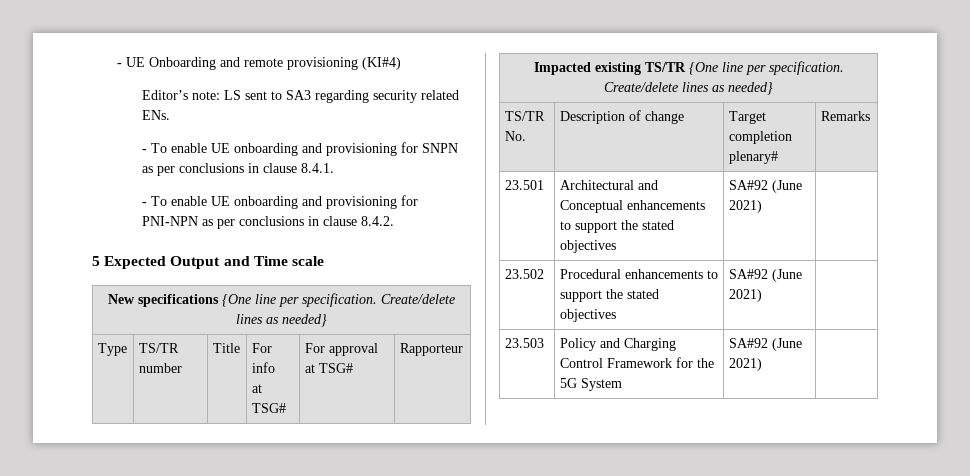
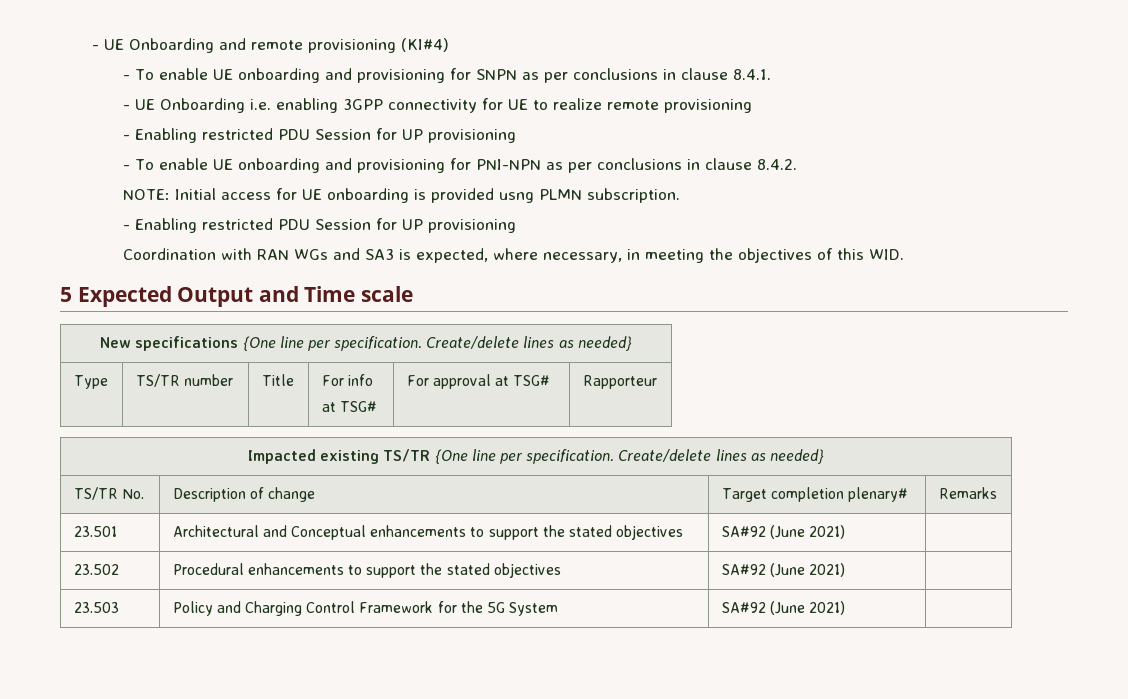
[141,90,459,103] [141,110,170,120] // Editor’s note: LS sent to SA3 regarding security related ENs. -> (449, 45) none
(334, 168) none -> [123,98,753,113] [123,128,517,143] // - UE Onboarding i.e. enabling 3GPP connectivity for UE to realize remote provisioning // - Enabling restricted PDU Session for UP provisioning
(394, 221) none -> [123,188,681,203] [123,218,517,233] [123,248,905,263] // NOTE: Initial access for UE onboarding is provided usng PLMN subscription. // - Enabling restricted PDU Session for UP provisioning // Coordination with RAN WGs and SA3 is expected, where necessary, in meeting the objectives of this WID.

